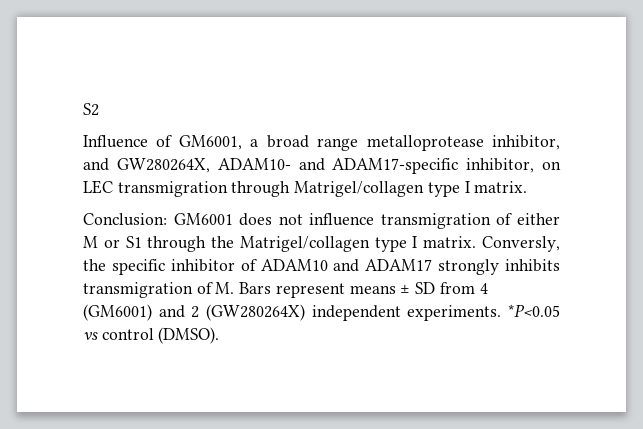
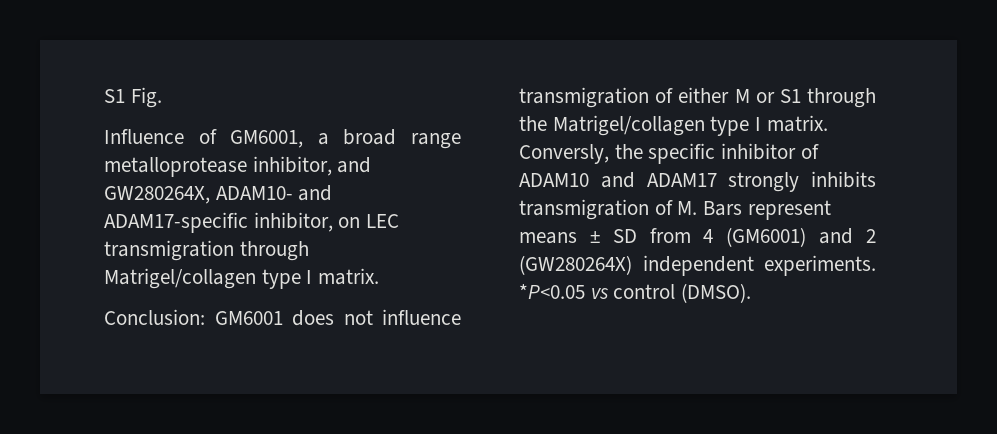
[83,103,99,116] S2 -> [104,87,162,108] S1 Fig.

